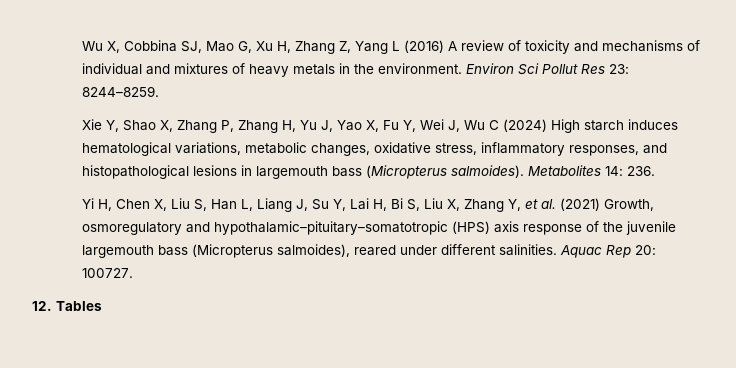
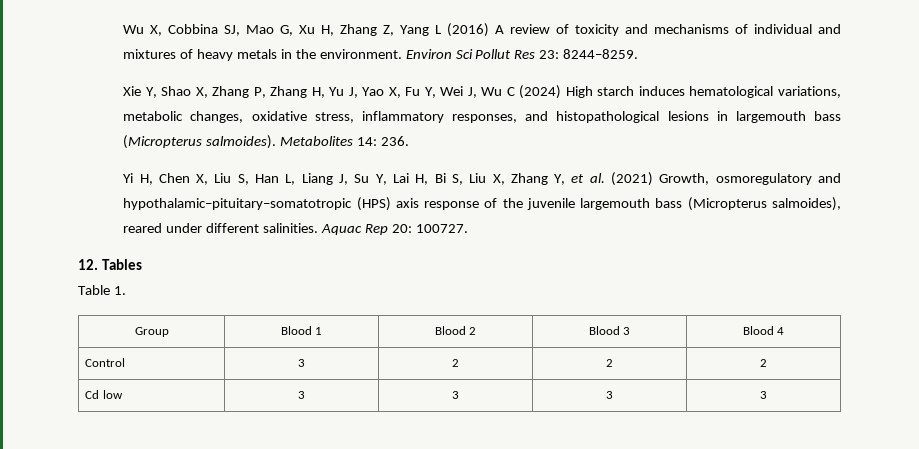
(102, 306) none -> [78,285,126,295] [134,327,169,337] [280,326,323,335] [434,326,477,335] [588,326,631,335] [742,326,785,335] [85,358,126,367] [298,359,305,367] [452,359,459,367] [606,359,613,367] [760,359,767,367] [85,390,123,399] [298,391,305,399] [452,391,459,399] [606,391,613,399] [760,391,767,399] // Table 1. // Group | Blood 1 | Blood 2 | Blood 3 | Blood 4 // Control | 3 | 2 | 2 | 2 // Cd low | 3 | 3 | 3 | 3

